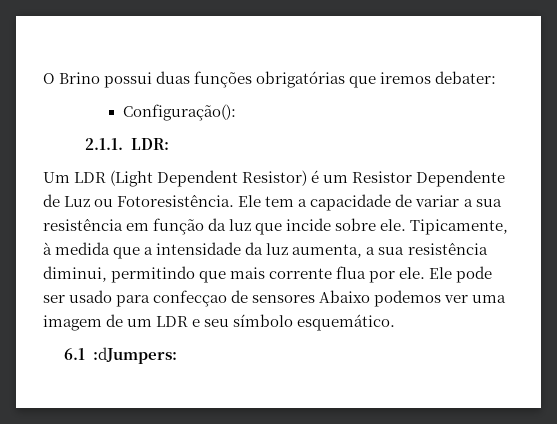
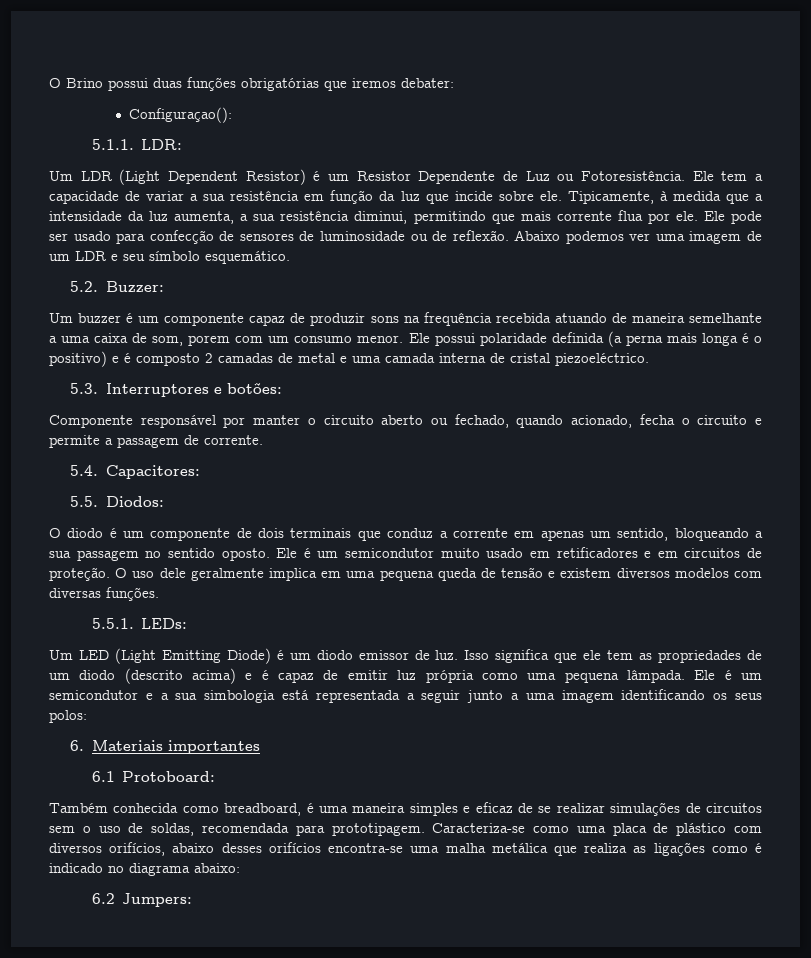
[122,104,236,121] [85,138,124,150] Configuração(): // 2.1.1. -> [128,107,232,123] [91,139,134,150] Configuraçao(): // 5.1.1.
[153,290,228,307] confecçao -> [149,230,214,244] confecção
(316, 299) none -> [299,230,509,241] de luminosidade ou de reflexão.
[64,347,177,364] 6.1 :dJumpers: -> [70,281,164,293] [49,312,763,326] [49,331,762,347] [49,351,649,367] [70,382,282,397] [49,414,762,428] [49,435,263,448] [70,465,200,479] [70,496,164,507] [49,528,764,541] [49,547,762,561] [49,567,762,581] [49,587,159,601] [91,618,187,629] [49,648,763,664] [49,668,763,684] [49,689,762,703] [49,710,87,723] [70,740,260,754] [91,771,215,782] [49,802,762,816] [49,823,763,836] [49,842,762,856] [49,863,240,876] [91,893,192,907] 5.2. Buzzer: // Um buzzer é um componente capaz de produzir sons na frequência recebida atuando de maneira semelhante a uma caixa de som, porem com um consumo menor. Ele possui polaridade definida (a perna mais longa é o positivo) e é composto 2 camadas de metal e uma camada interna de cristal piezoeléctrico. // 5.3. Interruptores e botões: // Componente responsável por manter o circuito aberto ou fechado, quando acionado, fecha o circuito e permite a passagem de corrente. // 5.4. Capacitores: // 5.5. Diodos: // O diodo é um componente de dois terminais que conduz a corrente em apenas um sentido, bloqueando a sua passagem no sentido oposto. Ele é um semicondutor muito usado em retificadores e em circuitos de proteção. O uso dele geralmente implica em uma pequena queda de tensão e existem diversos modelos com diversas funções. // 5.5.1. LEDs: // Um LED (Light Emitting Diode) é um diodo emissor de luz. Isso significa que ele tem as propriedades de um diodo (descrito acima) e é capaz de emitir luz própria como uma pequena lâmpada. Ele é um semicondutor e a sua simbologia está representada a seguir junto a uma imagem identificando os seus polos: // 6. Materiais importantes // 6.1 Protoboard: // Também conhecida como breadboard, é uma maneira simples e eficaz de se realizar simulações de circuitos sem o uso de soldas, recomendada para prototipagem. Caracteriza-se como uma placa de plástico com diversos orifícios, abaixo desses orifícios encontra-se uma malha metálica que realiza as ligações como é indicado no diagrama abaixo: // 6.2 Jumpers:

